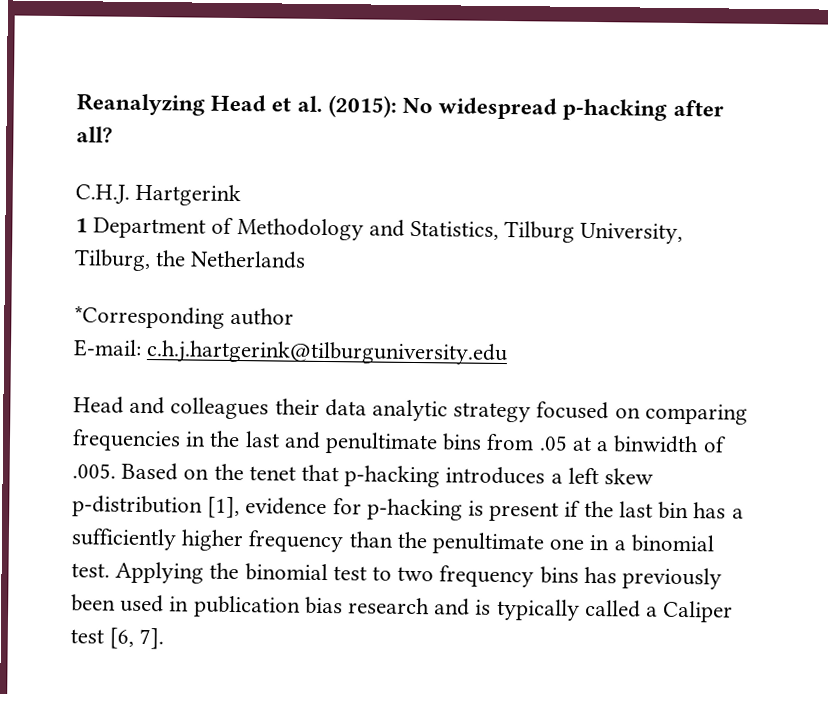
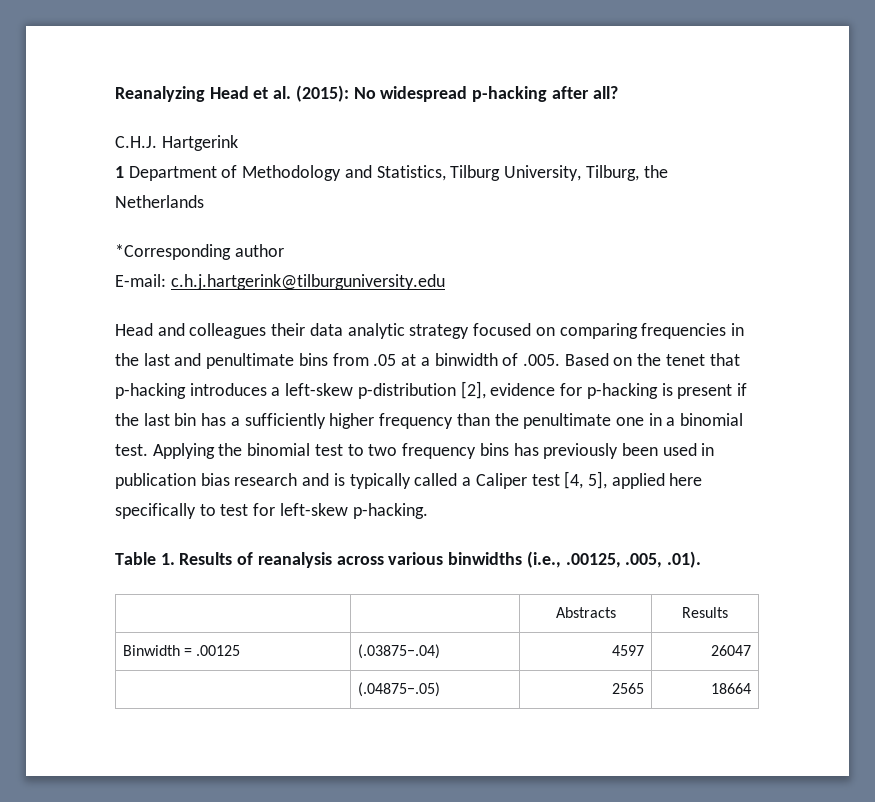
[567,467,655,485] [72,495,241,519] left skew p-distribution [1], -> [285,381,486,399] left-skew p-distribution [2],
[109,627,165,650] [6, 7]. -> [564,471,703,489] [115,503,428,519] [115,551,701,568] [555,607,616,618] [682,607,728,618] [122,645,241,656] [357,644,440,659] [612,645,645,656] [711,645,752,656] [357,682,440,697] [612,683,645,694] [711,683,752,694] [4, 5], applied here specifically to test for left-skew p-hacking. // Table 1. Results of reanalysis across various binwidths (i.e., .00125, .005, .01). // | | Abstracts | Results // Binwidth = .00125 | (.03875−.04) | 4597 | 26047 // | (.04875−.05) | 2565 | 18664

